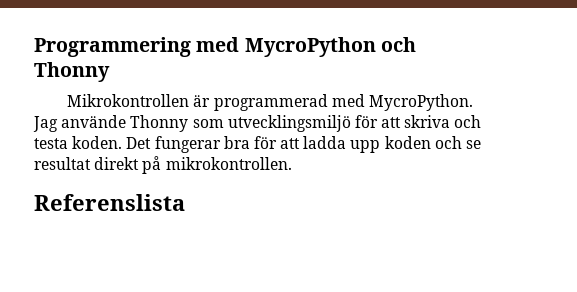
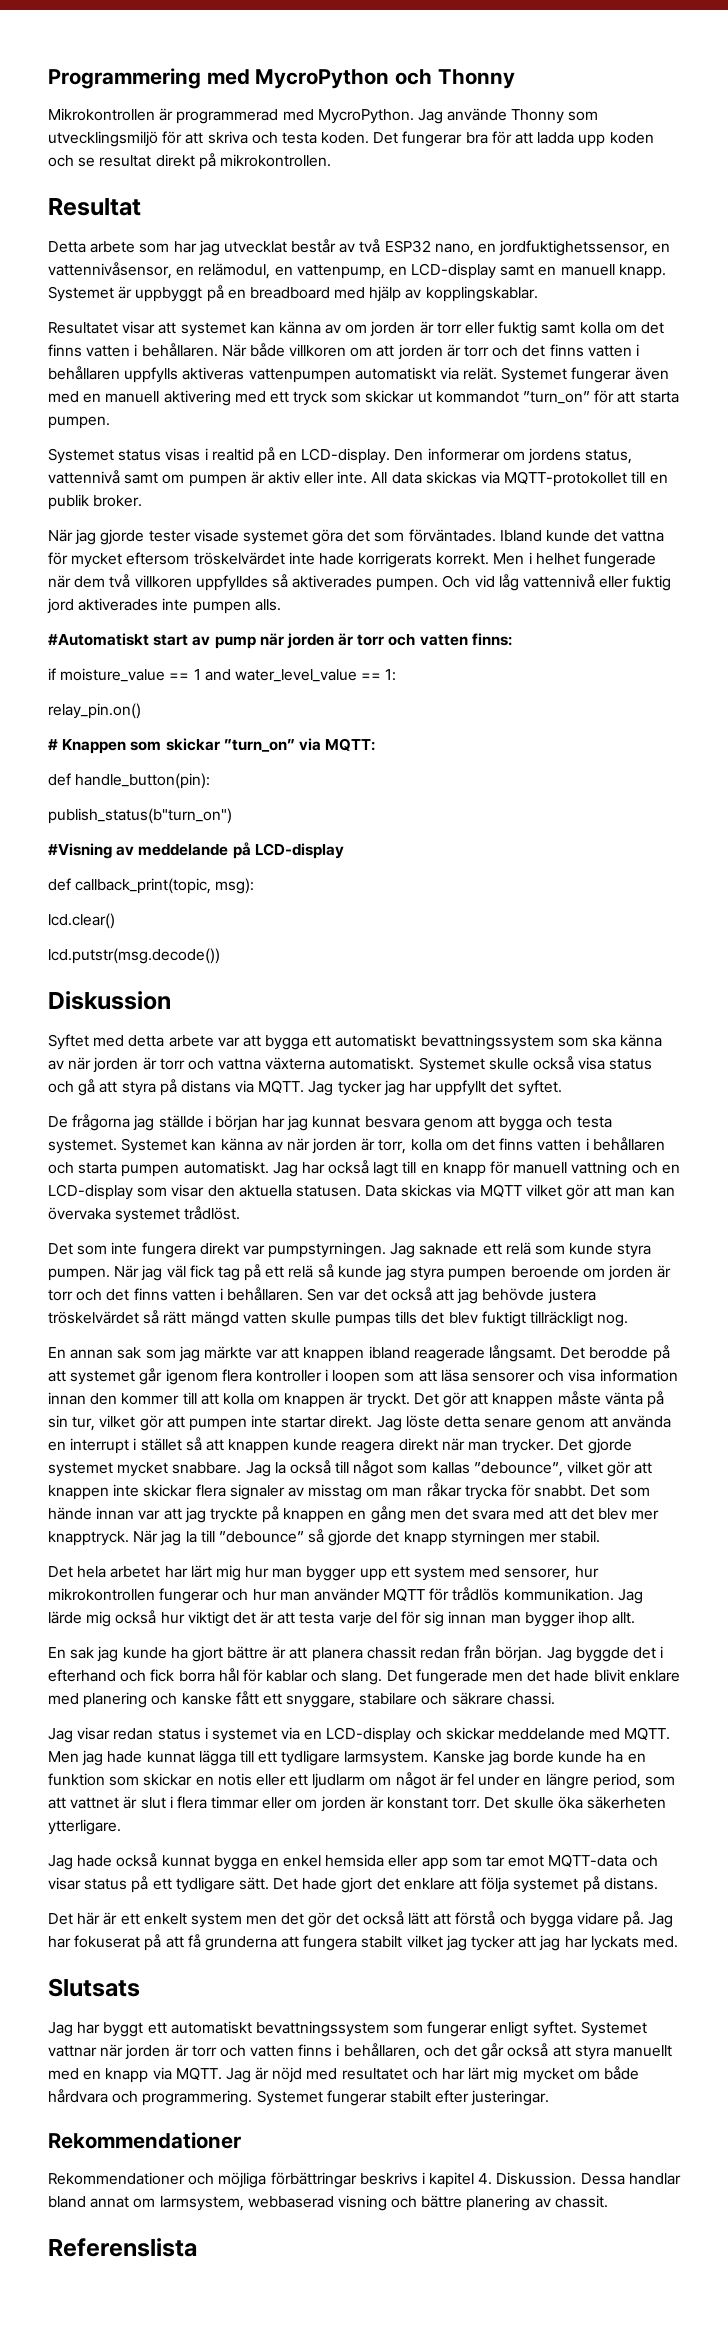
(292, 163) none -> [48,198,141,216] [48,239,671,256] [48,262,666,279] [48,285,538,302] [48,321,664,337] [48,343,639,360] [48,366,669,383] [48,390,679,406] [48,416,110,429] [48,447,633,464] [48,470,668,487] [48,494,143,510] [48,529,665,545] [48,552,657,568] [48,574,672,591] [47,598,281,614] [48,633,512,649] [48,668,397,682] [48,703,141,719] [48,738,376,754] [48,773,211,789] [48,808,232,824] [48,842,344,859] [48,878,255,894] [48,913,115,929] [48,948,220,964] [48,991,171,1010] [48,1034,663,1050] [48,1056,653,1073] [48,1079,562,1096] [48,1114,612,1131] [48,1137,665,1154] [48,1160,680,1177] [48,1184,675,1200] [48,1206,241,1223] [48,1242,652,1258] [48,1264,672,1281] [48,1287,596,1304] [48,1310,629,1327] [48,1345,670,1362] [48,1368,678,1385] [48,1391,664,1408] [48,1415,671,1431] [48,1437,632,1454] [48,1460,653,1477] [48,1483,650,1500] [48,1506,660,1523] [48,1529,601,1546] [48,1565,599,1581] [48,1587,643,1604] [48,1610,636,1627] [48,1645,664,1662] [48,1668,680,1685] [48,1691,555,1708] [48,1727,671,1743] [48,1750,646,1766] [48,1772,675,1789] [48,1796,666,1812] [48,1819,121,1835] [48,1853,658,1870] [48,1876,658,1893] [48,1911,674,1928] [48,1934,678,1951] [48,1978,140,1997] [48,2021,647,2037] [48,2043,672,2060] [48,2066,639,2083] [48,2089,550,2106] [48,2132,241,2149] [48,2172,681,2188] [48,2195,608,2211] // Resultat // Detta arbete som har jag utvecklat består av två ESP32 nano, en jordfuktighetssensor, en vattennivåsensor, en relämodul, en vattenpump, en LCD-display samt en manuell knapp. Systemet är uppbyggt på en breadboard med hjälp av kopplingskablar. // Resultatet visar att systemet kan känna av om jorden är torr eller fuktig samt kolla om det finns vatten i behållaren. När både villkoren om att jorden är torr och det finns vatten i behållaren uppfylls aktiveras vattenpumpen automatiskt via relät. Systemet fungerar även med en manuell aktivering med ett tryck som skickar ut kommandot ”turn_on” för att starta pumpen. // Systemet status visas i realtid på en LCD-display. Den informerar om jordens status, vattennivå samt om pumpen är aktiv eller inte. All data skickas via MQTT-protokollet till en publik broker. // När jag gjorde tester visade systemet göra det som förväntades. Ibland kunde det vattna för mycket eftersom tröskelvärdet inte hade korrigerats korrekt. Men i helhet fungerade när dem två villkoren uppfylldes så aktiverades pumpen. Och vid låg vattennivå eller fuktig jord aktiverades inte pumpen alls. // #Automatiskt start av pump när jorden är torr och vatten finns: // if moisture_value == 1 and water_level_value == 1: // relay_pin.on() // # Knappen som skickar ”turn_on” via MQTT: // def handle_button(pin): // publish_status(b"turn_on") // #Visning av meddelande på LCD-display // def callback_print(topic, msg): // lcd.clear() // lcd.putstr(msg.decode()) // Diskussion // Syftet med detta arbete var att bygga ett automatiskt bevattningssystem som ska känna av när jorden är torr och vattna växterna automatiskt. Systemet skulle också visa status och gå att styra på distans via MQTT. Jag tycker jag har uppfyllt det syftet. // De frågorna jag ställde i början har jag kunnat besvara genom att bygga och testa systemet. Systemet kan känna av när jorden är torr, kolla om det finns vatten i behållaren och starta pumpen automatiskt. Jag har också lagt till en knapp för manuell vattning och en LCD-display som visar den aktuella statusen. Data skickas via MQTT vilket gör att man kan övervaka systemet trådlöst. // Det som inte fungera direkt var pumpstyrningen. Jag saknade ett relä som kunde styra pumpen. När jag väl fick tag på ett relä så kunde jag styra pumpen beroende om jorden är torr och det finns vatten i behållaren. Sen var det också att jag behövde justera tröskelvärdet så rätt mängd vatten skulle pumpas tills det blev fuktigt tillräckligt nog. // En annan sak som jag märkte var att knappen ibland reagerade långsamt. Det berodde på att systemet går igenom flera kontroller i loopen som att läsa sensorer och visa information innan den kommer till att kolla om knappen är tryckt. Det gör att knappen måste vänta på sin tur, vilket gör att pumpen inte startar direkt. Jag löste detta senare genom att använda en interrupt i stället så att knappen kunde reagera direkt när man trycker. Det gjorde systemet mycket snabbare. Jag la också till något som kallas ”debounce”, vilket gör att knappen inte skickar flera signaler av misstag om man råkar trycka för snabbt. Det som hände innan var att jag tryckte på knappen en gång men det svara med att det blev mer knapptryck. När jag la till ”debounce” så gjorde det knapp styrningen mer stabil. // Det hela arbetet har lärt mig hur man bygger upp ett system med sensorer, hur mikrokontrollen fungerar och hur man använder MQTT för trådlös kommunikation. Jag lärde mig också hur viktigt det är att testa varje del för sig innan man bygger ihop allt. // En sak jag kunde ha gjort bättre är att planera chassit redan från början. Jag byggde det i efterhand och fick borra hål för kablar och slang. Det fungerade men det hade blivit enklare med planering och kanske fått ett snyggare, stabilare och säkrare chassi. // Jag visar redan status i systemet via en LCD-display och skickar meddelande med MQTT. Men jag hade kunnat lägga till ett tydligare larmsystem. Kanske jag borde kunde ha en funktion som skickar en notis eller ett ljudlarm om något är fel under en längre period, som att vattnet är slut i flera timmar eller om jorden är konstant torr. Det skulle öka säkerheten ytterligare. // Jag hade också kunnat bygga en enkel hemsida eller app som tar emot MQTT-data och visar status på ett tydligare sätt. Det hade gjort det enklare att följa systemet på distans. // Det här är ett enkelt system men det gör det också lätt att förstå och bygga vidare på. Jag har fokuserat på att få grunderna att fungera stabilt vilket jag tycker att jag har lyckats med. // Slutsats // Jag har byggt ett automatiskt bevattningssystem som fungerar enligt syftet. Systemet vattnar när jorden är torr och vatten finns i behållaren, och det går också att styra manuellt med en knapp via MQTT. Jag är nöjd med resultatet och har lärt mig mycket om både hårdvara och programmering. Systemet fungerar stabilt efter justeringar. // Rekommendationer // Rekommendationer och möjliga förbättringar beskrivs i kapitel 4. Diskussion. Dessa handlar bland annat om larmsystem, webbaserad visning och bättre planering av chassit.

